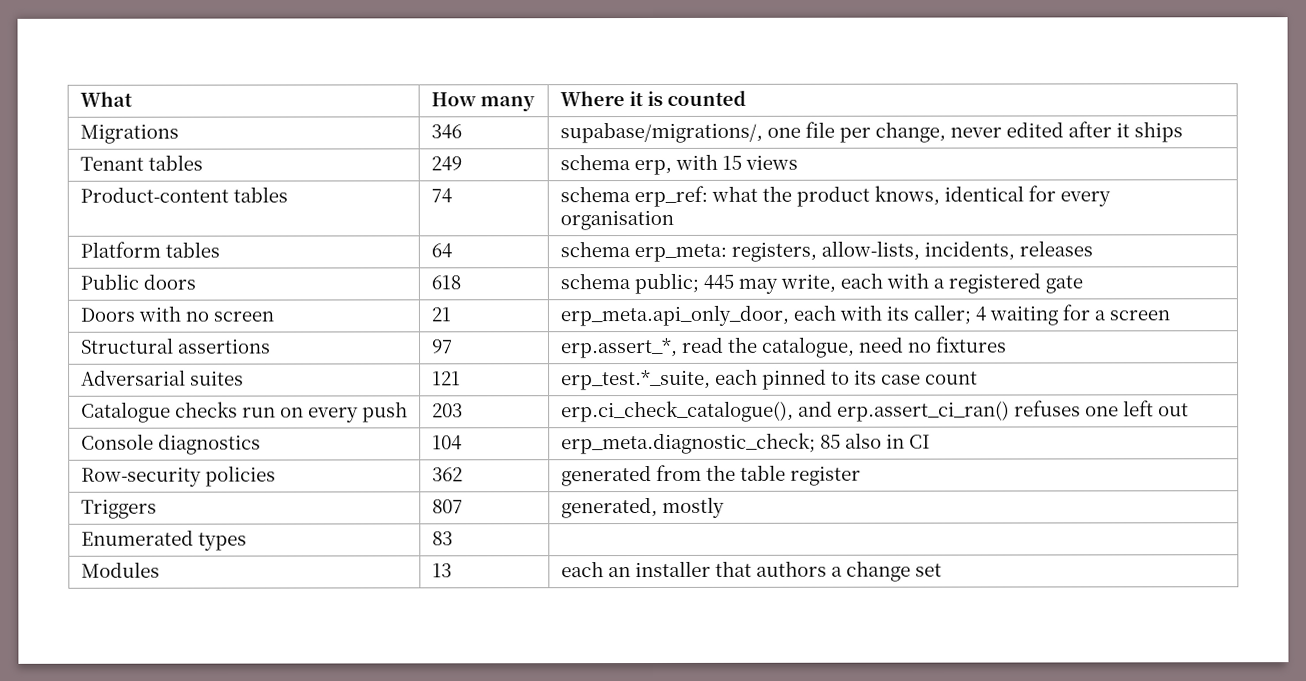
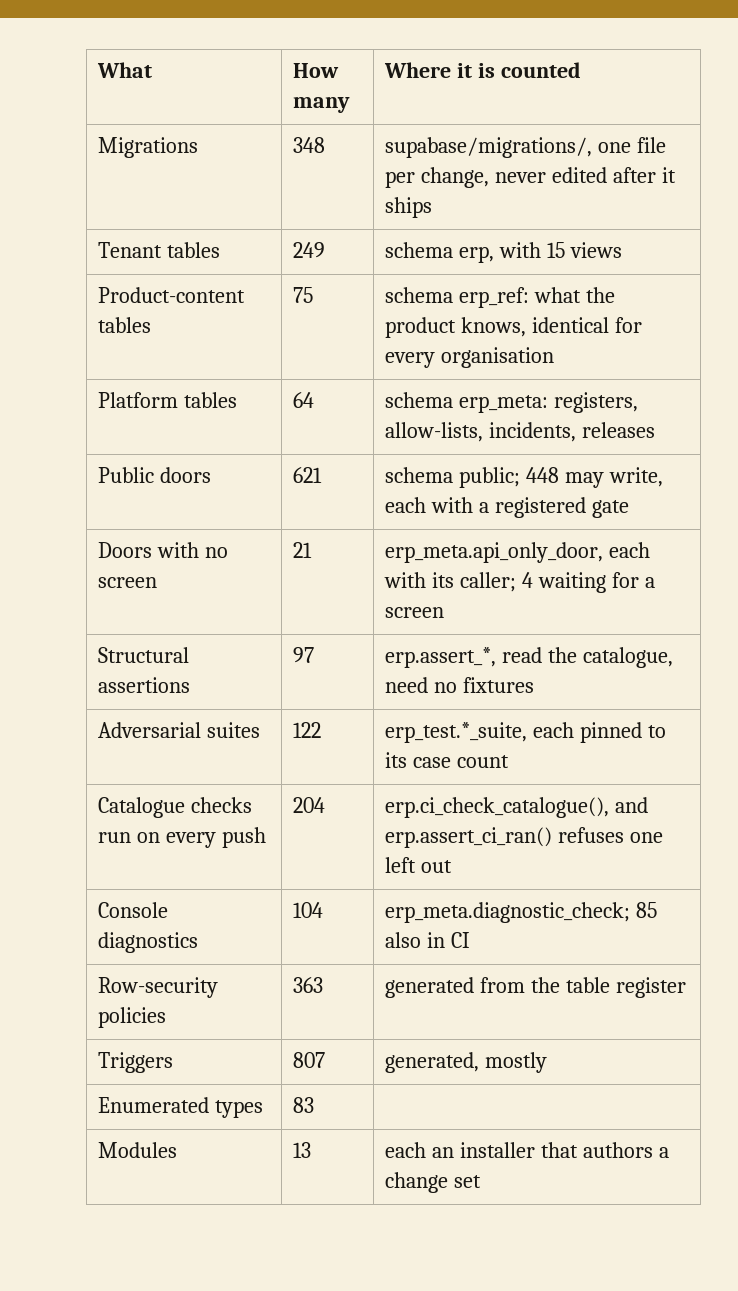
[430,124,462,139] 346 -> [293,137,326,153] 348
[430,188,452,203] 74 -> [293,287,314,303] 75
[430,275,461,290] 618 -> [293,467,323,483] 621
[702,274,734,289] 445 -> [526,467,560,483] 448
[431,371,461,386] 121 -> [293,722,322,738] 122
[431,403,463,418] 203 -> [293,797,326,813] 204
[431,467,463,482] 362 -> [293,977,324,993] 363

